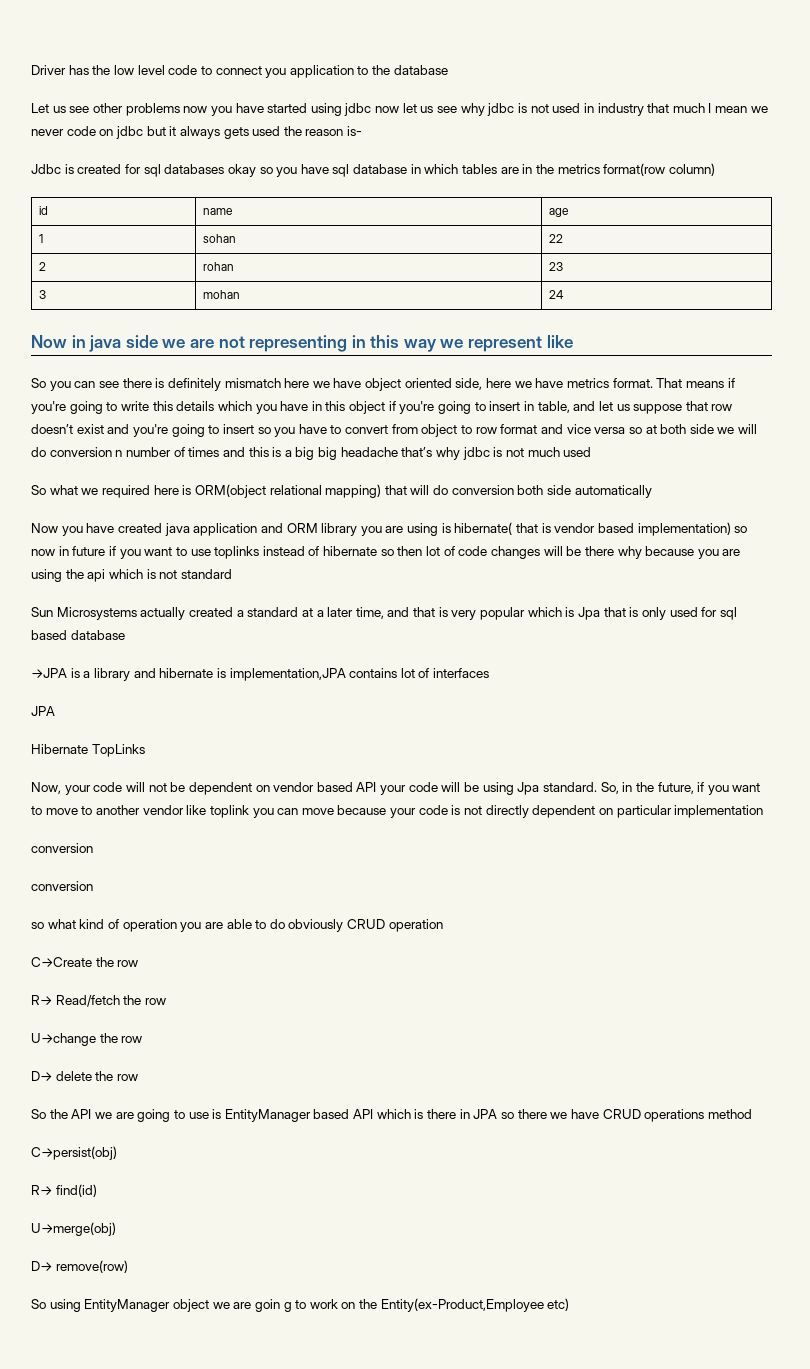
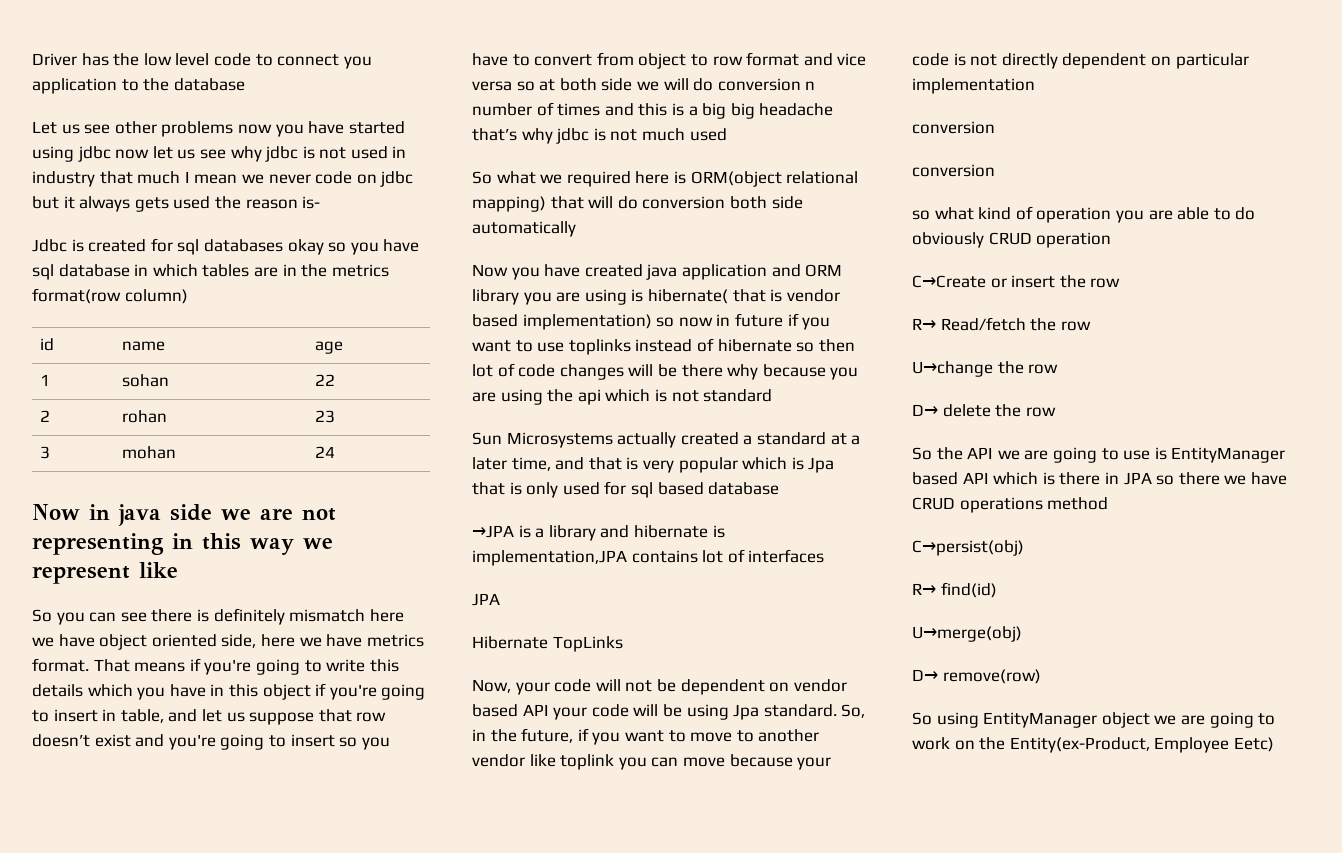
(92, 962) none -> [990,275,1056,288] or insert
[254,1299,292,1312] goin g -> [1209,712,1254,728] going
[380,1298,570,1312] Entity(ex-Product,Employee etc) -> [1009,737,1274,753] Entity(ex-Product, Employee Eetc)

